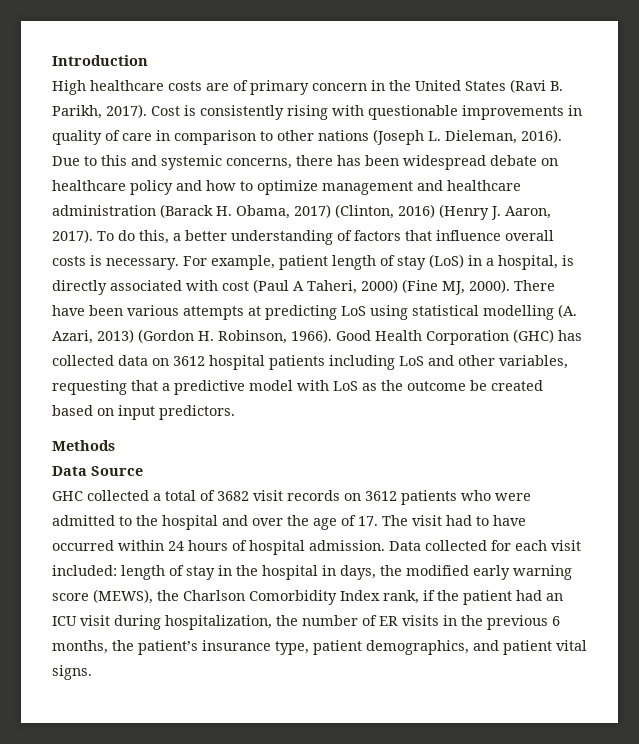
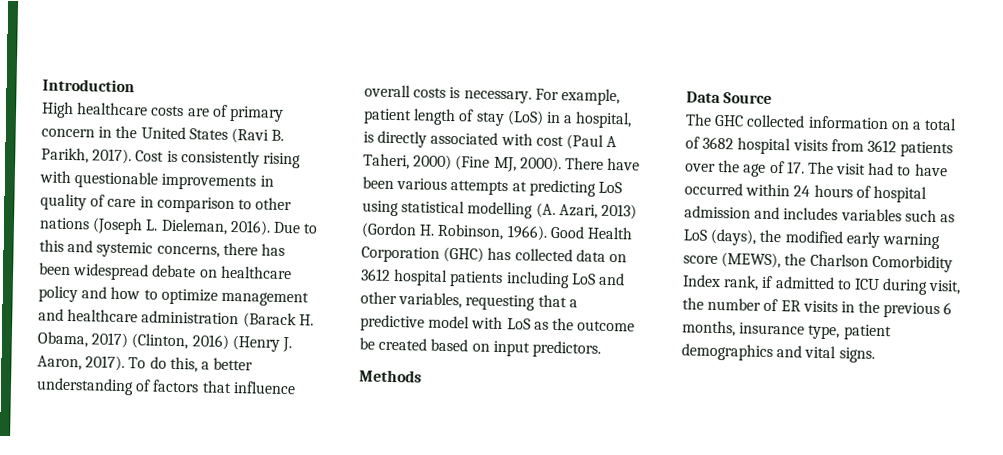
(143, 471) none -> [685,113,712,126] The
(149, 495) none -> [807,115,910,130] information on
[253,490,531,505] [52,515,248,530] visit records on 3612 patients who were admitted to the hospital and -> [737,137,954,158] hospital visits from 3612 patients
[309,540,581,551] [52,565,376,580] admission. Data collected for each visit included: length of stay in the hospital in days, -> [684,205,955,223] [683,228,758,246] admission and includes variables such as LoS (days),
[437,590,563,605] [52,615,272,630] the patient had an ICU visit during hospitalization, -> [774,276,962,295] admitted to ICU during visit,
[112,640,198,655] the patient’s -> (736, 328) none
[366,640,552,655] demographics, and patient -> [681,343,803,362] demographics and

